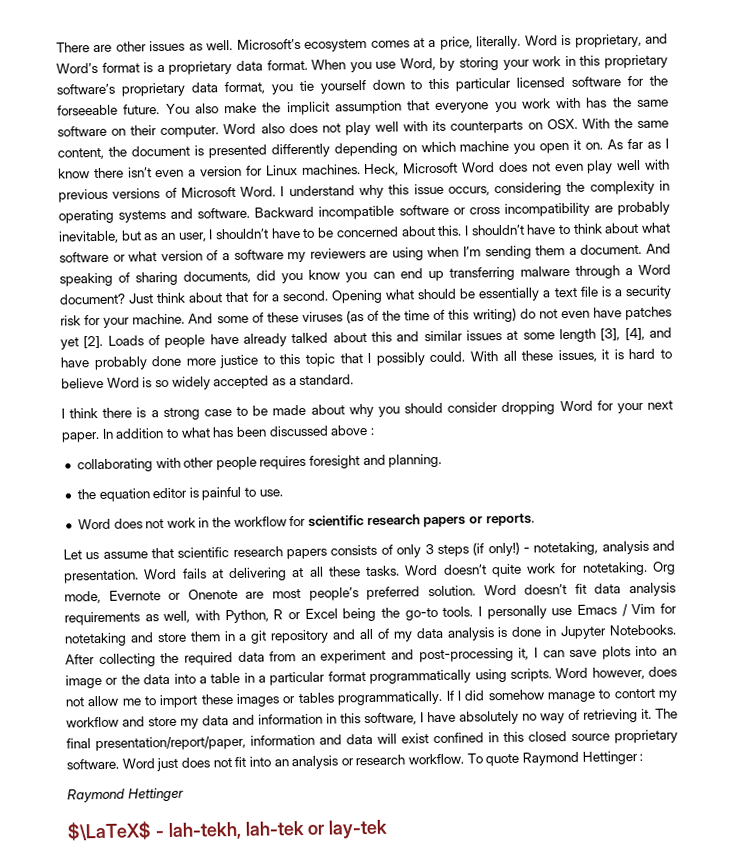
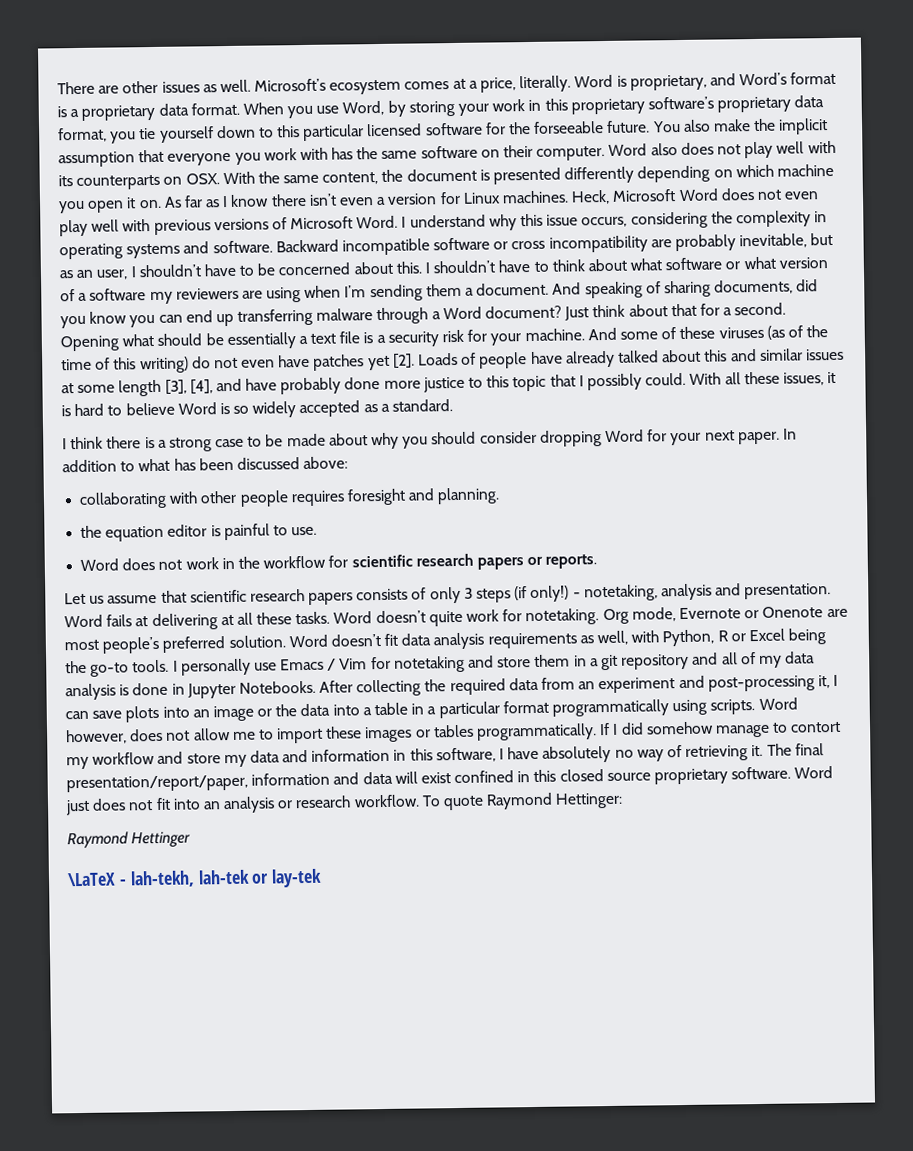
[330,424,375,436] above : -> [303,456,349,470] above:
[581,751,644,765] Hettinger : -> [555,792,624,809] Hettinger:
[67,821,152,841] $\LaTeX$ -> [67,872,116,887] \LaTeX

